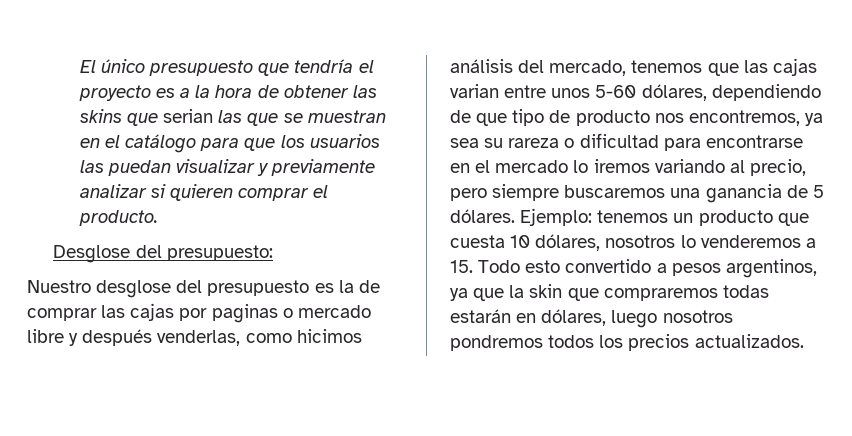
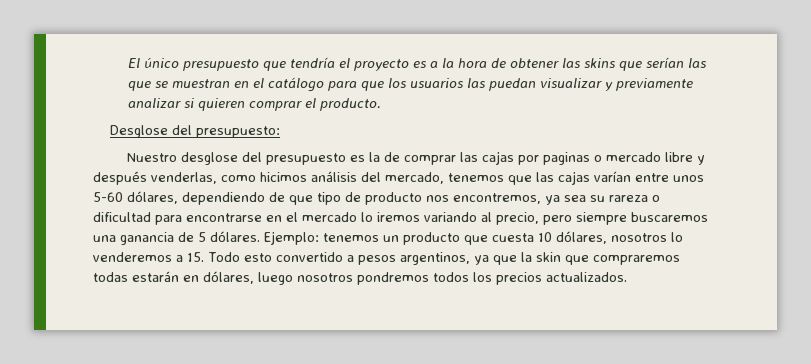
[163,109,214,123] serian -> [645,57,684,68] serían
[450,84,499,98] varian -> [594,171,631,182] varían

